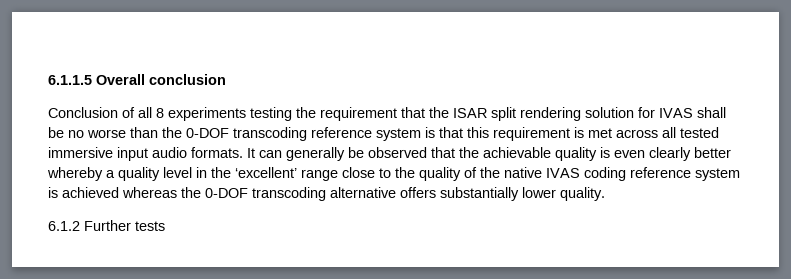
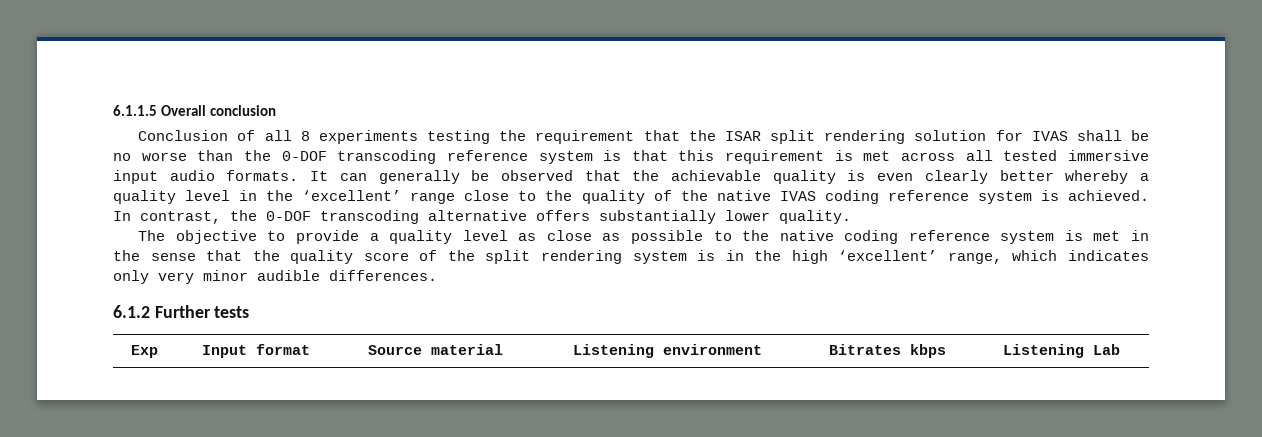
[62,187,177,198] achieved whereas -> [1067,190,1149,201] [113,211,221,224] achieved. In contrast,
[48,220,165,231] 6.1.2 Further tests -> [138,230,1149,244] [113,250,1149,264] [113,270,437,284] [113,305,250,318] [130,345,158,358] [201,344,310,358] [367,344,503,355] [572,344,762,358] [829,344,946,358] [1003,344,1120,358] The objective to provide a quality level as close as possible to the native coding reference system is met in the sense that the quality score of the split rendering system is in the high ‘excellent’ range, which indicates only very minor audible differences. // 6.1.2 Further tests // Exp | Input format | Source material | Listening environment | Bitrates kbps | Listening Lab

